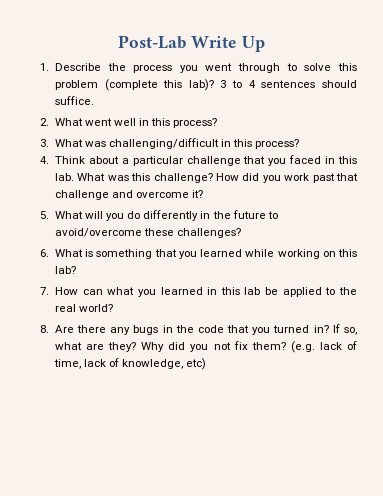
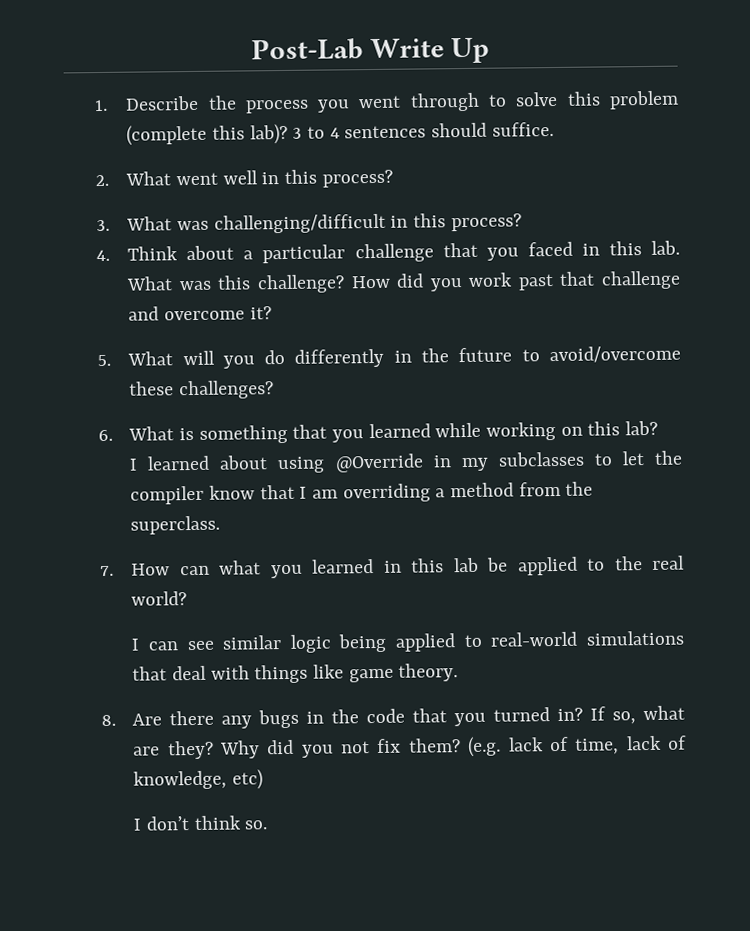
(76, 270) none -> [129,450,683,474] [130,481,594,505] [130,515,221,535] // I learned about using @Override in my subclasses to let the compiler know that I am overriding a method from the superclass.
(114, 308) none -> [131,630,684,653] [132,663,459,684] // I can see similar logic being applied to real-world simulations that deal with things like game theory.
(207, 364) none -> [133,815,268,831] // I don’t think so.

